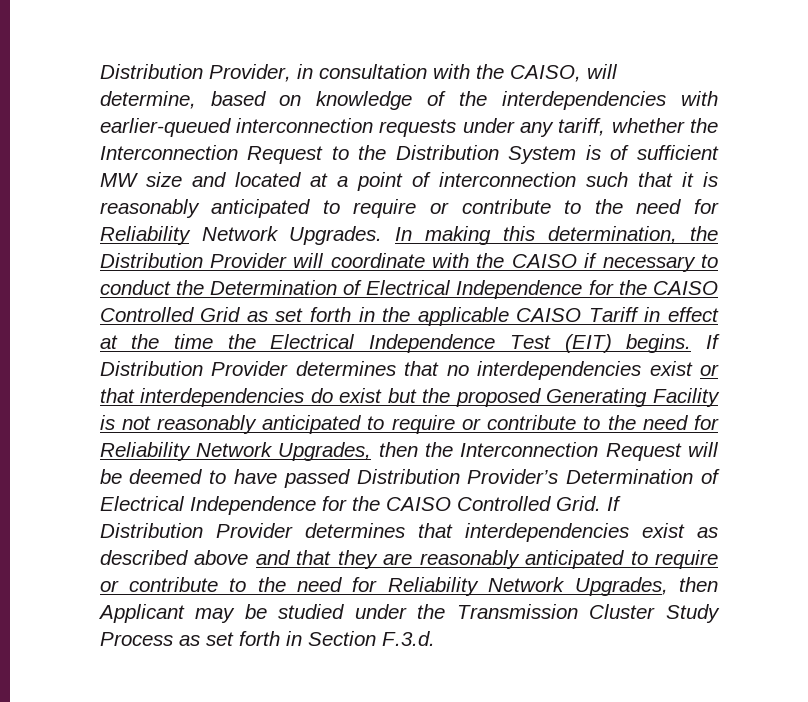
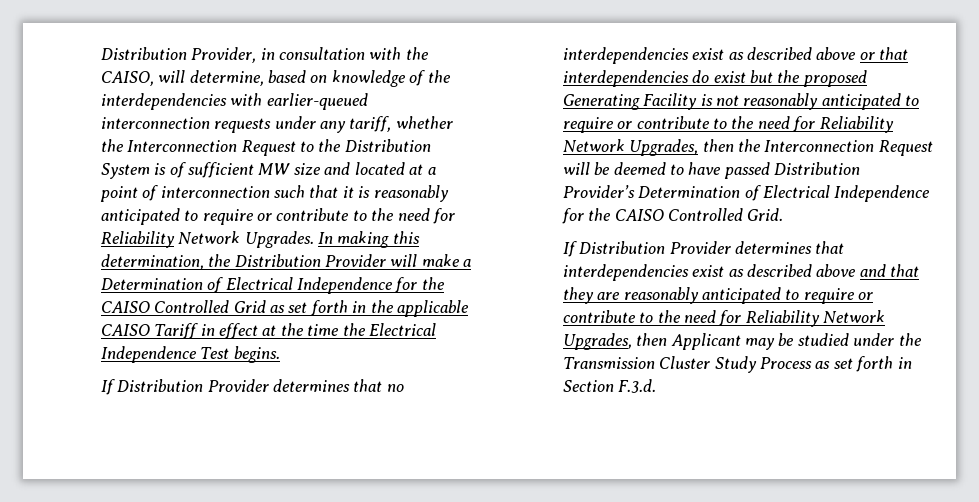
[330,253,719,272] [99,280,204,295] coordinate with the CAISO if necessary to conduct the -> [421,254,472,267] make a
[564,334,612,353] (EIT) -> (230, 353) none
(692, 343) none -> (280, 354) //
(693, 368) none -> [728,47,857,60] as described above
(601, 503) none -> (784, 214) //

